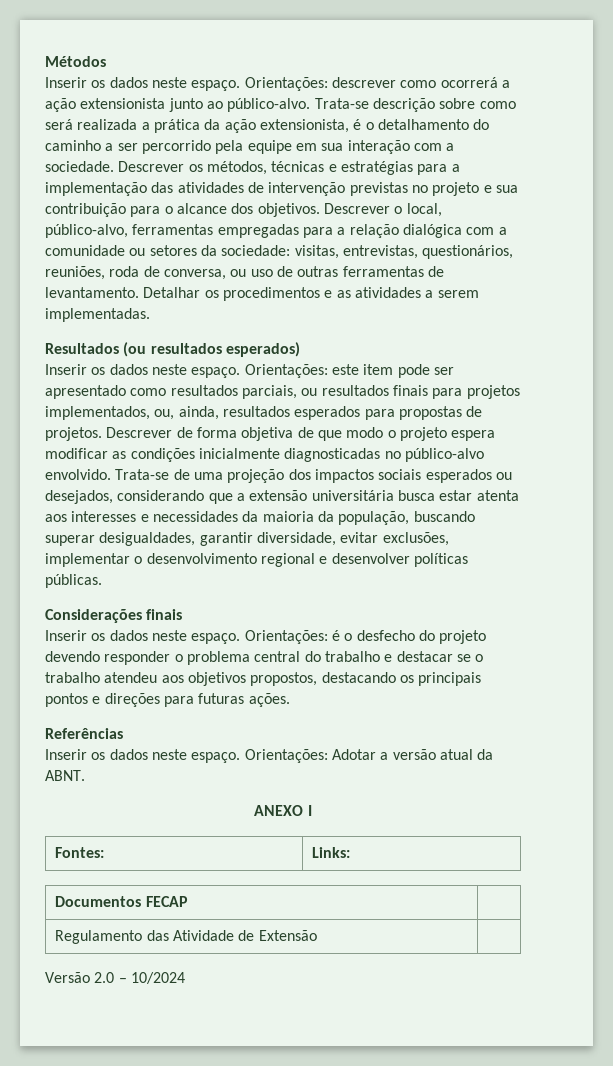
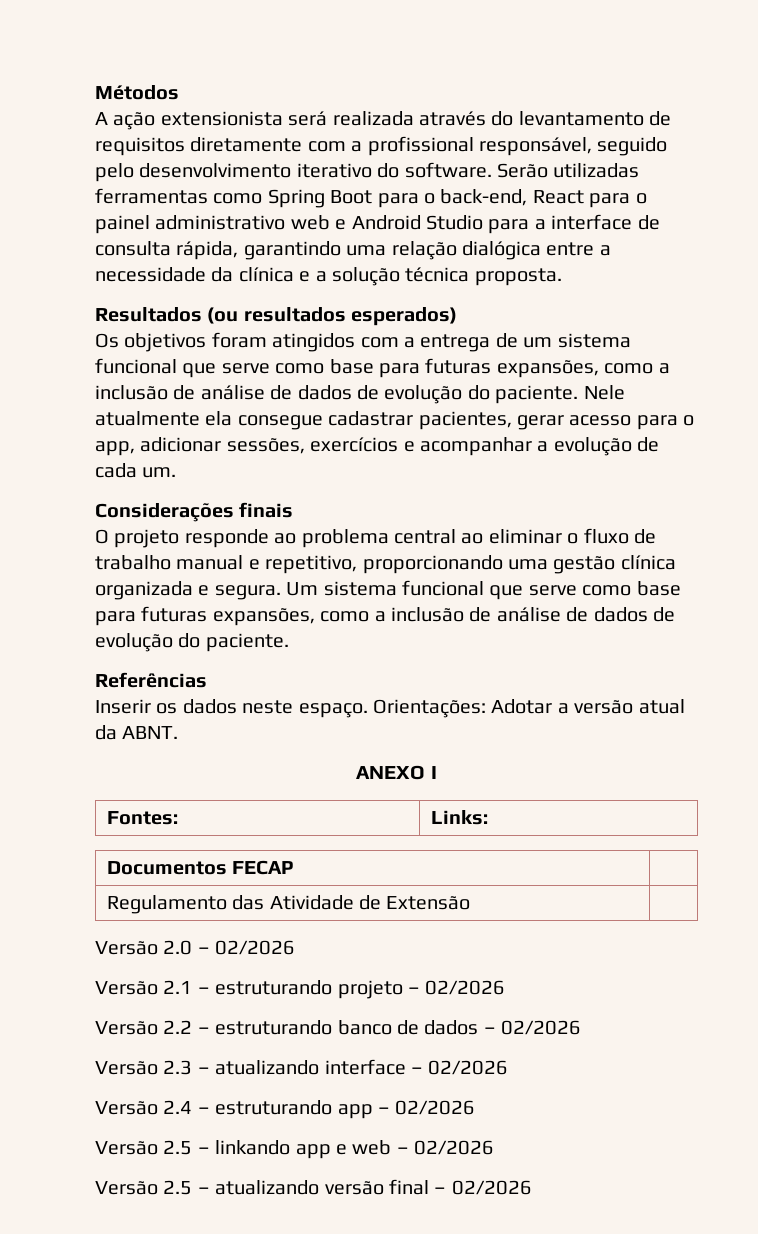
[45,77,510,91] [45,98,516,112] [45,119,490,133] [45,140,455,154] [45,161,460,175] [45,182,518,196] [45,203,442,217] [45,224,507,238] [45,245,514,259] [45,266,444,280] [45,287,479,301] [45,308,150,322] [45,342,300,357] [45,364,454,378] [45,385,520,399] [45,406,483,420] [45,427,496,441] [45,448,484,462] [45,469,512,483] [45,490,519,504] [45,511,475,525] [45,532,449,546] [45,553,468,567] [45,574,102,588] [45,609,183,623] [45,630,487,644] [45,651,484,665] [45,672,482,686] [45,693,290,707] Inserir os dados neste espaço. Orientações: descrever como ocorrerá a ação extensionista junto ao público-alvo. Trata-se descrição sobre como será realizada a prática da ação extensionista, é o detalhamento do caminho a ser percorrido pela equipe em sua interação com a sociedade. Descrever os métodos, técnicas e estratégias para a implementação das atividades de intervenção previstas no projeto e sua contribuição para o alcance dos objetivos. Descrever o local, público-alvo, ferramentas empregadas para a relação dialógica com a comunidade ou setores da sociedade: visitas, entrevistas, questionários, reuniões, roda de conversa, ou uso de outras ferramentas de levantamento. Detalhar os procedimentos e as atividades a serem implementadas. // Resultados (ou resultados esperados) // Inserir os dados neste espaço. Orientações: este item pode ser apresentado como resultados parciais, ou resultados finais para projetos implementados, ou, ainda, resultados esperados para propostas de projetos. Descrever de forma objetiva de que modo o projeto espera modificar as condições inicialmente diagnosticadas no público-alvo envolvido. Trata-se de uma projeção dos impactos sociais esperados ou desejados, considerando que a extensão universitária busca estar atenta aos interesses e necessidades da maioria da população, buscando superar desigualdades, garantir diversidade, evitar exclusões, implementar o desenvolvimento regional e desenvolver políticas públicas. // Considerações finais // Inserir os dados neste espaço. Orientações: é o desfecho do projeto devendo responder o problema central do trabalho e destacar se o trabalho atendeu aos objetivos propostos, destacando os principais pontos e direções para futuras ações. -> [95,111,672,130] [95,136,668,156] [95,162,640,182] [95,188,647,208] [95,214,660,234] [95,241,611,260] [95,267,562,286] [95,307,458,326] [95,332,631,352] [95,358,670,378] [95,385,625,404] [95,411,695,430] [95,437,660,456] [95,463,177,478] [95,502,294,522] [95,528,656,548] [95,555,676,574] [95,580,681,600] [95,606,675,626] [95,633,289,652] A ação extensionista será realizada através do levantamento de requisitos diretamente com a profissional responsável, seguido pelo desenvolvimento iterativo do software. Serão utilizadas ferramentas como Spring Boot para o back-end, React para o painel administrativo web e Android Studio para a interface de consulta rápida, garantindo uma relação dialógica entre a necessidade da clínica e a solução técnica proposta. // Resultados (ou resultados esperados) // Os objetivos foram atingidos com a entrega de um sistema funcional que serve como base para futuras expansões, como a inclusão de análise de dados de evolução do paciente. Nele atualmente ela consegue cadastrar pacientes, gerar acesso para o app, adicionar sessões, exercícios e acompanhar a evolução de cada um. // Considerações finais // O projeto responde ao problema central ao eliminar o fluxo de trabalho manual e repetitivo, proporcionando uma gestão clínica organizada e segura. Um sistema funcional que serve como base para futuras expansões, como a inclusão de análise de dados de evolução do paciente.
[130,972,185,984] 10/2024 -> [215,940,296,955] [95,980,506,999] [95,1020,582,1035] [95,1059,509,1075] [95,1100,476,1119] [95,1140,495,1159] [95,1179,532,1195] 02/2026 // Versão 2.1 – estruturando projeto – 02/2026 // Versão 2.2 – estruturando banco de dados – 02/2026 // Versão 2.3 – atualizando interface – 02/2026 // Versão 2.4 – estruturando app – 02/2026 // Versão 2.5 – linkando app e web – 02/2026 // Versão 2.5 – atualizando versão final – 02/2026

